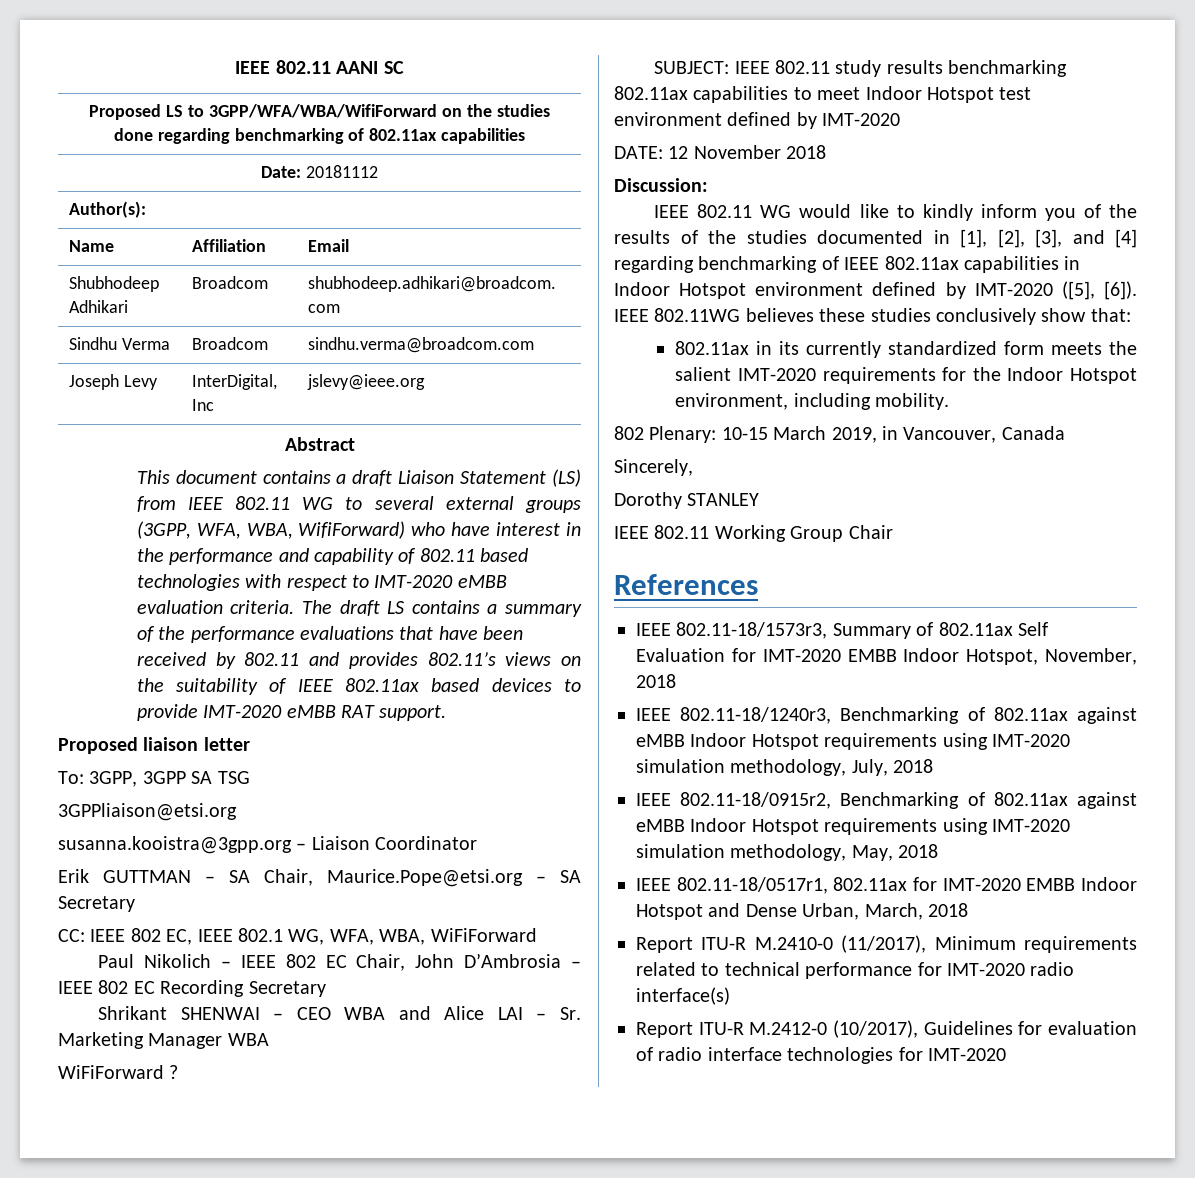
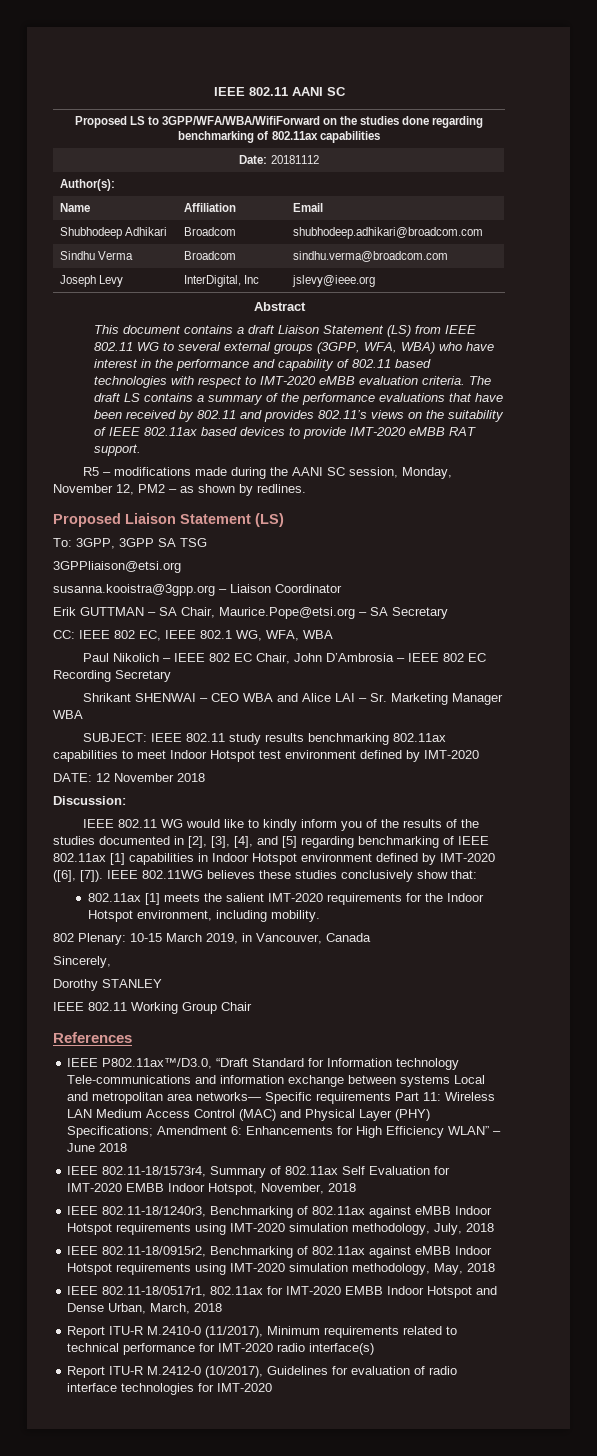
[246,521,406,539] WBA, WifiForward) -> [400,342,435,354] WBA)
[58,737,250,754] Proposed liaison letter -> [82,467,452,479] [53,484,306,496] [53,513,284,527] R5 – modifications made during the AANI SC session, Monday, November 12, PM2 – as shown by redlines. // Proposed Liaison Statement (LS)
[379,928,537,945] WBA, WiFiForward -> [303,630,333,639] WBA
[58,1065,179,1079] // WiFiForward ? -> (83, 714) none
[960,229,987,248] [1], -> (184, 840) none
[1072,229,1137,248] and [4] -> [234,836,297,848] [4], and [5]
(959, 263) none -> [110,853,125,865] [1]
[1061,281,1137,300] ([5], [6]). -> [53,870,103,882] ([6], [7]).
[756,341,1045,358] in its currently standardized form -> [144,893,160,905] [1]
[676,622,828,639] 802.11-18/1573r3, -> [102,1058,460,1070] [67,1075,486,1087] [67,1092,496,1104] [67,1109,431,1121] [67,1126,502,1138] [67,1143,128,1152] [67,1166,207,1177] P802.11ax™/D3.0, “Draft Standard for Information technology Tele-communications and information exchange between systems Local and metropolitan area networks— Specific requirements Part 11: Wireless LAN Medium Access Control (MAC) and Physical Layer (PHY) Specifications; Amendment 6: Enhancements for High Efficiency WLAN” – June 2018 // IEEE 802.11-18/1573r4,

